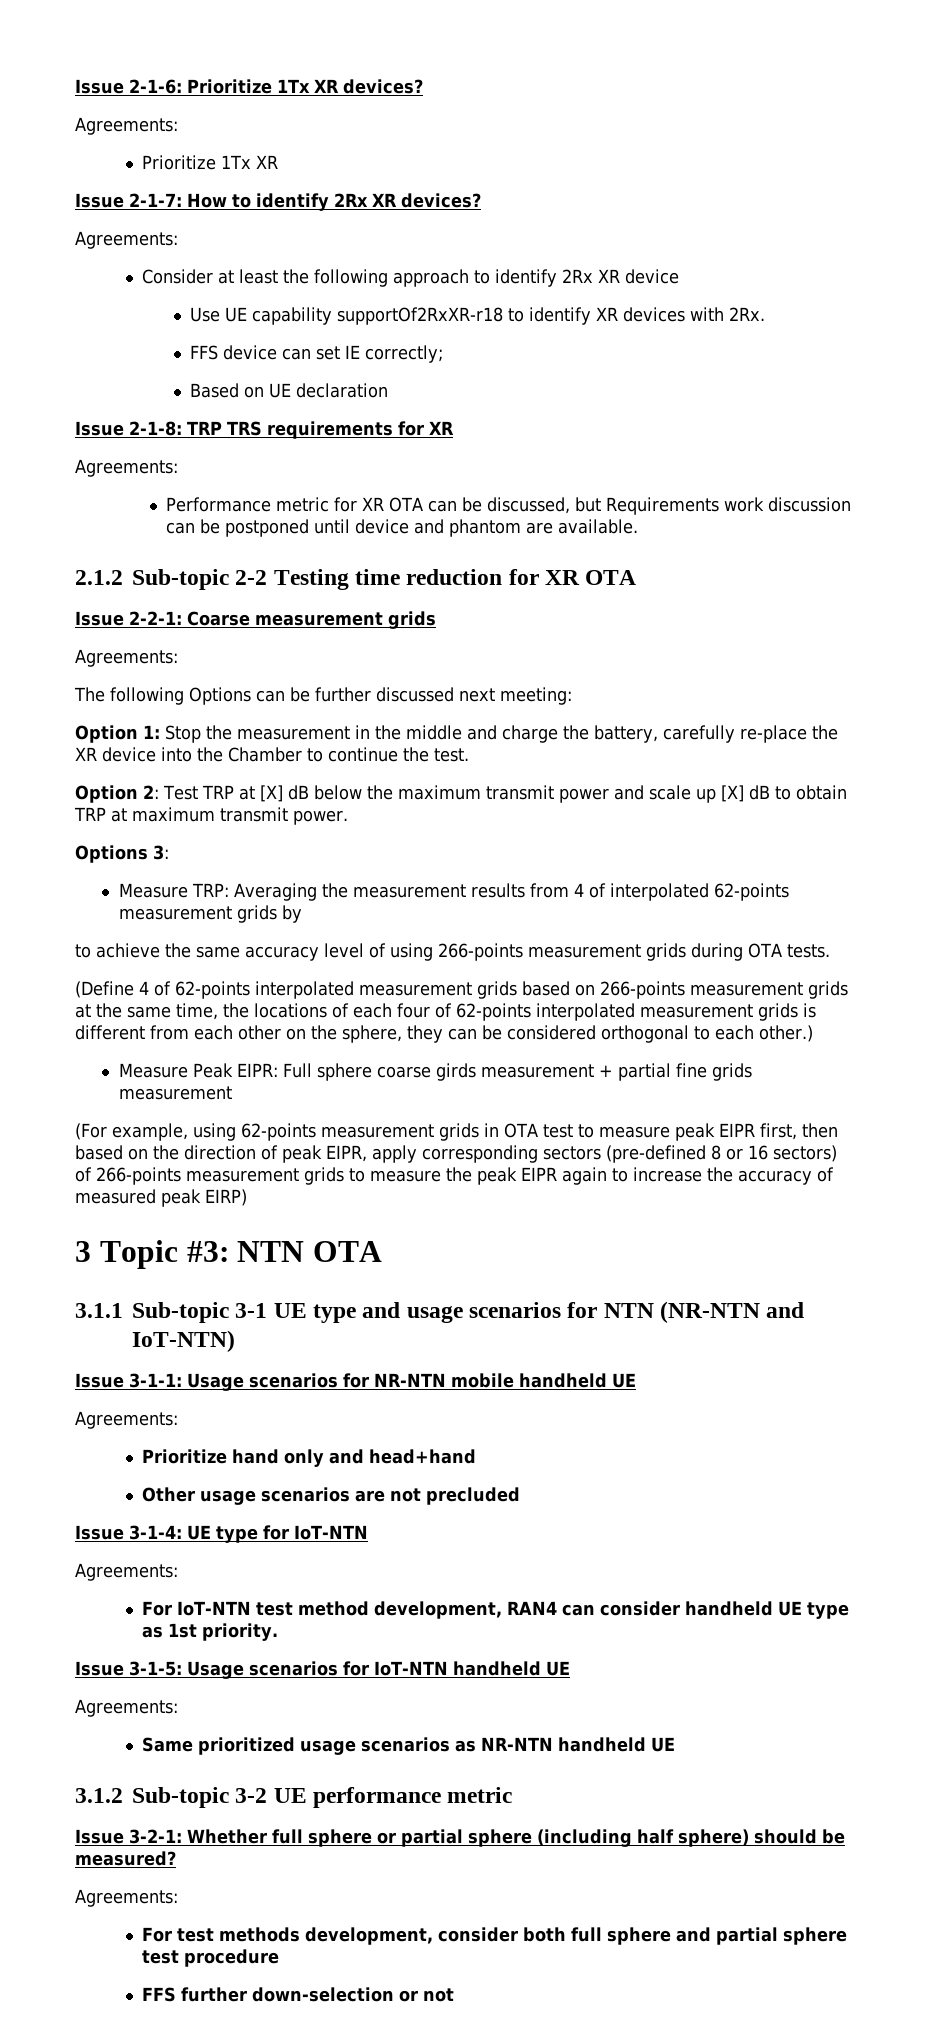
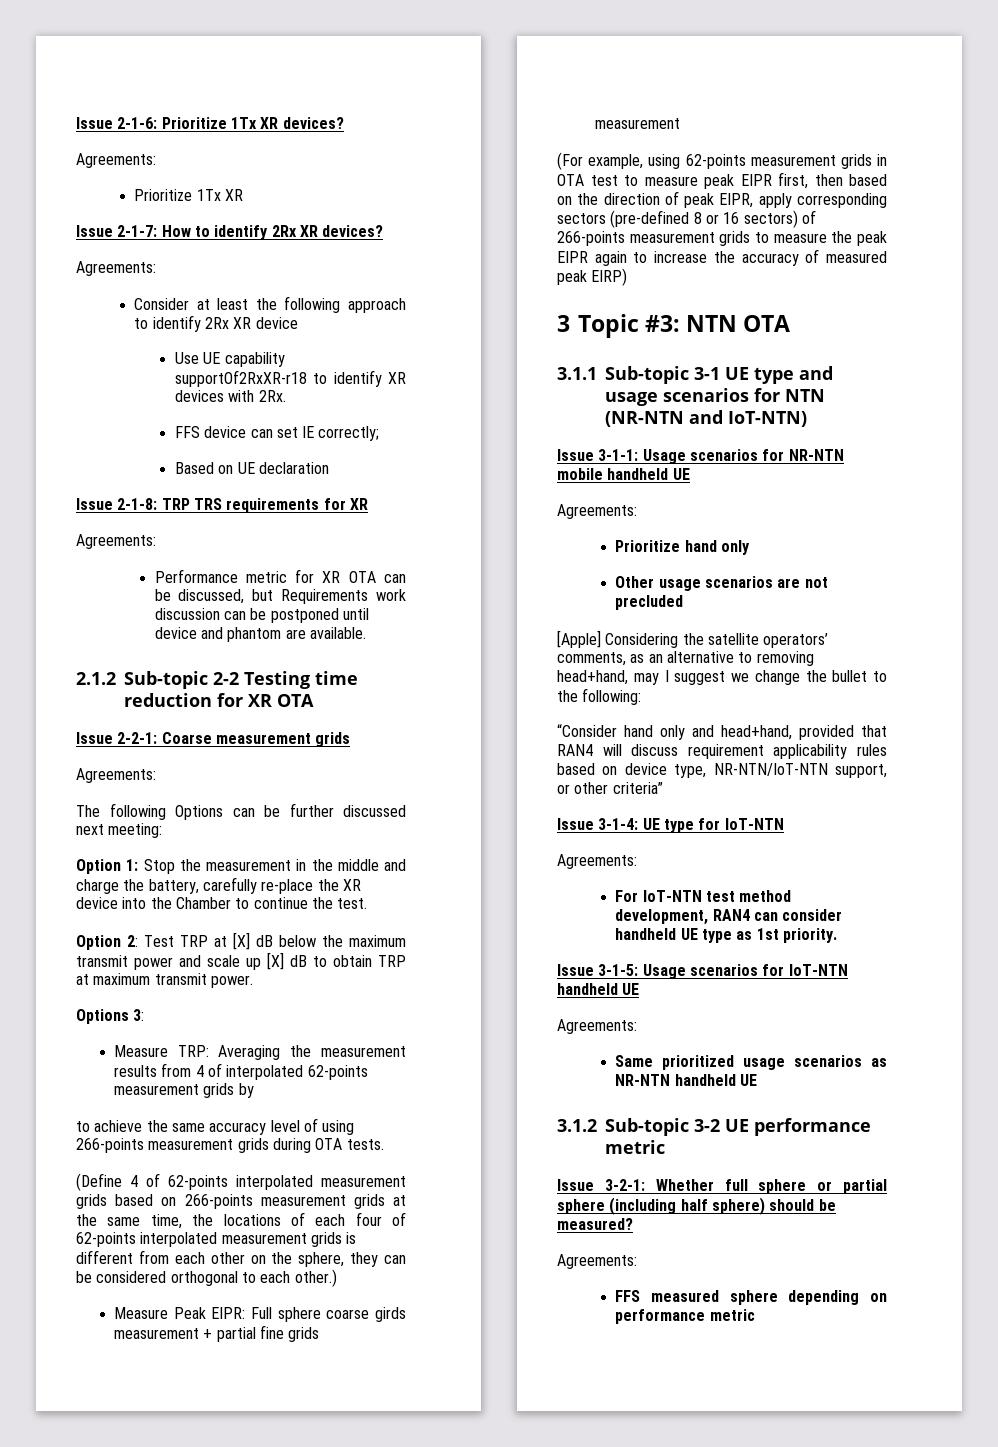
[329,1449,477,1464] and head+hand -> (750, 547) none
(521, 1496) none -> [557,630,829,648] [557,651,814,666] [557,670,887,685] [557,688,642,705] [557,724,887,740] [557,744,887,759] [557,763,887,778] [557,782,663,794] // [Apple] Considering the satellite operators’ comments, as an alternative to removing head+hand, may I suggest we change the bullet to the following: // “Consider hand only and head+hand, provided that RAN4 will discuss requirement applicability rules based on device type, NR-NTN/IoT-NTN support, or other criteria”
[142,1927,848,1945] [142,1949,280,1967] [142,1987,455,2002] For test methods development, consider both full sphere and partial sphere test procedure // FFS further down-selection or not -> [615,1290,887,1305] [615,1309,755,1324] FFS measured sphere depending on performance metric

